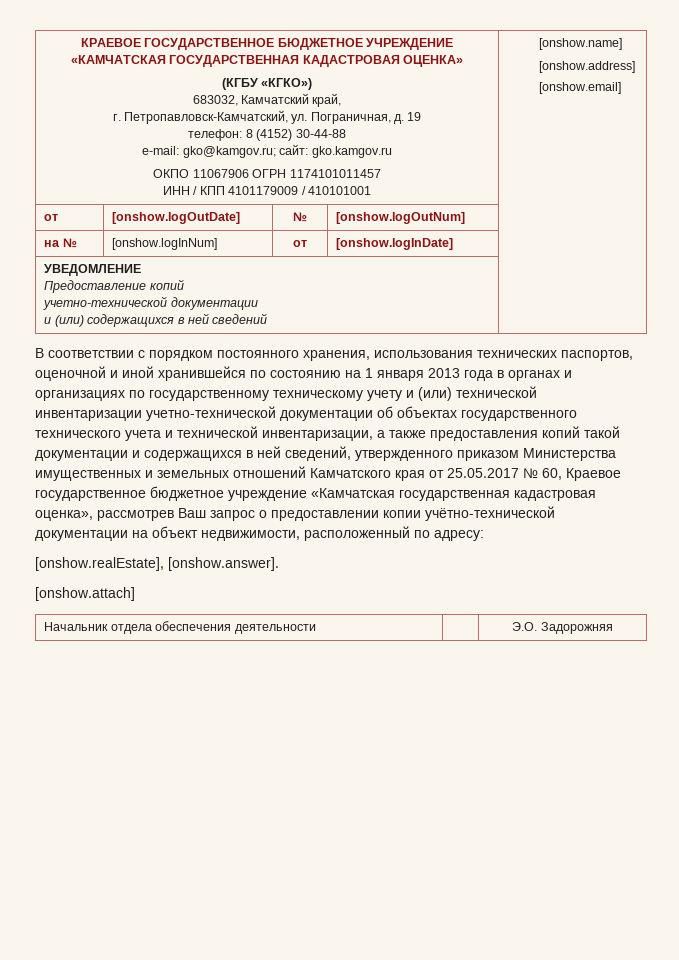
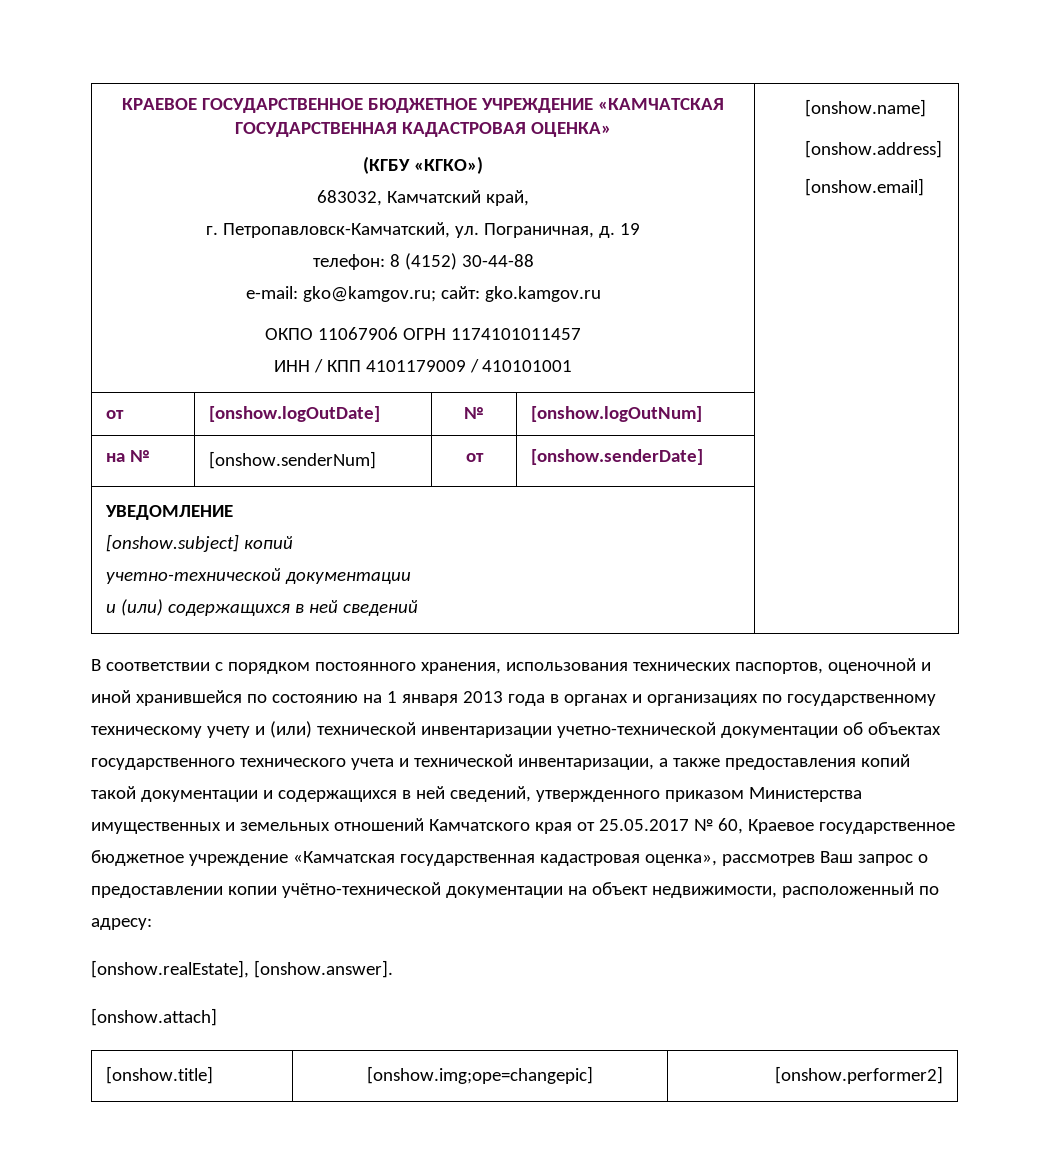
[112,238,218,250] [293,240,307,247] [336,238,454,250] [onshow.logInNum] | от | [onshow.logInDate] -> [208,451,376,469] [465,453,484,462] [530,449,703,465] [onshow.senderNum] | от | [onshow.senderDate]
[44,280,147,293] Предоставление -> [105,534,239,552] [onshow.subject]
[44,621,316,634] [512,622,613,634] Начальник отдела обеспечения деятельности | | Э.О. Задорожняя -> [105,1066,213,1084] [367,1066,593,1084] [775,1066,944,1084] [onshow.title] | [onshow.img;ope=changepic] | [onshow.performer2]

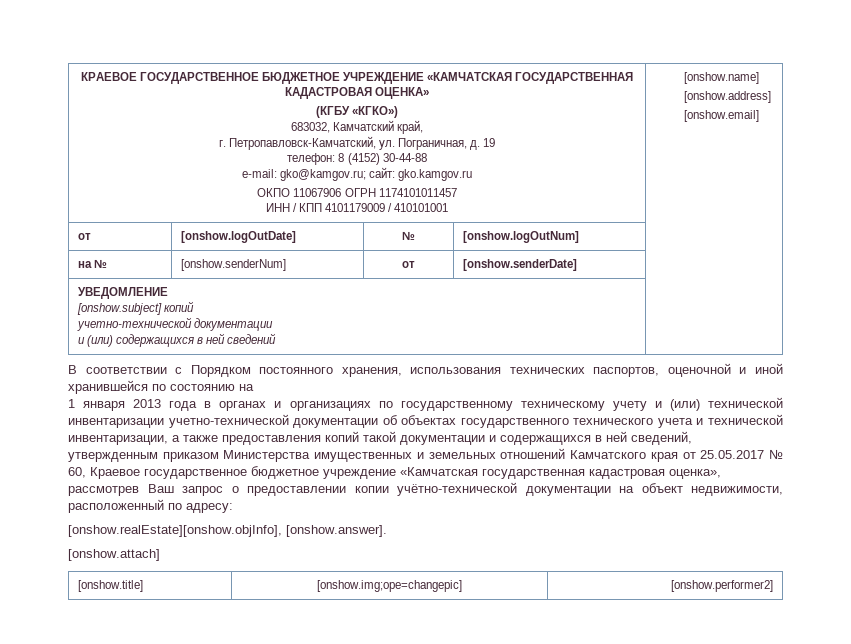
[227,662,310,674] порядком -> [190,365,251,377] Порядком
(382, 698) none -> (254, 387) //
[535,790,660,802] утвержденного -> [68,452,158,462] утвержденным
[91,960,249,978] [onshow.realEstate], -> [68,525,282,537] [onshow.realEstate][onshow.objInfo],

